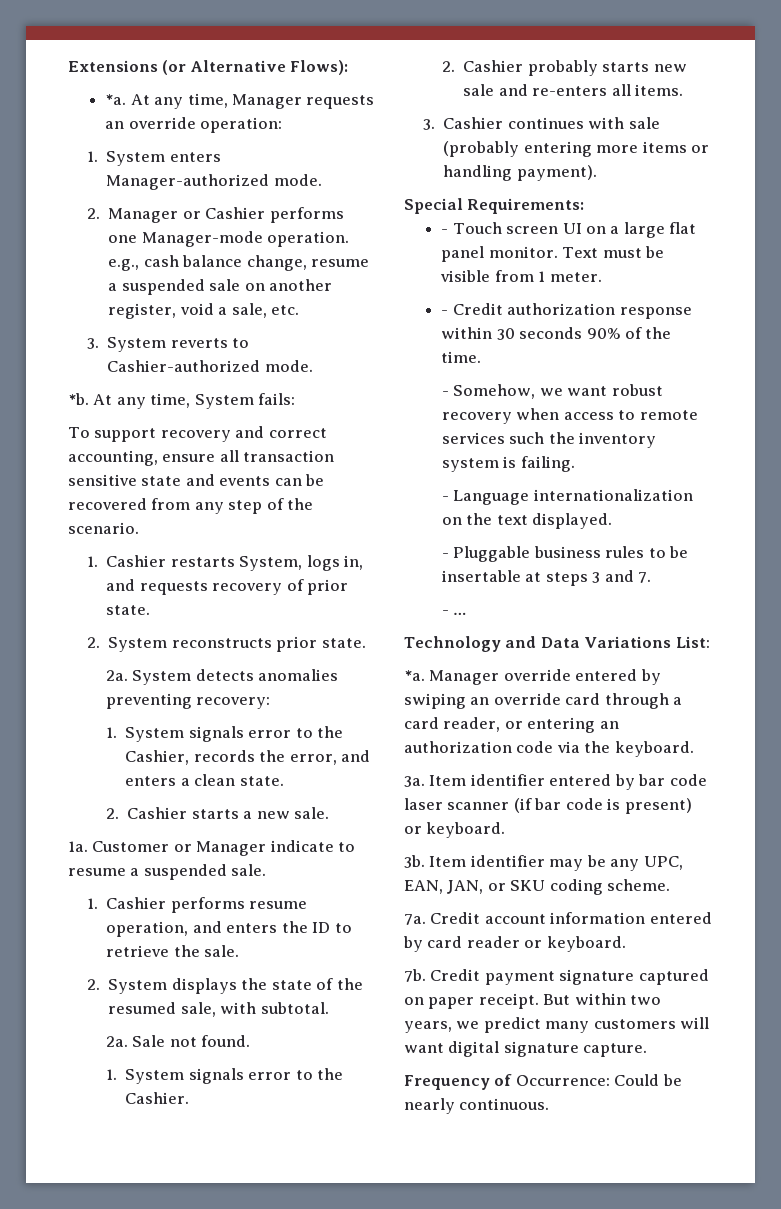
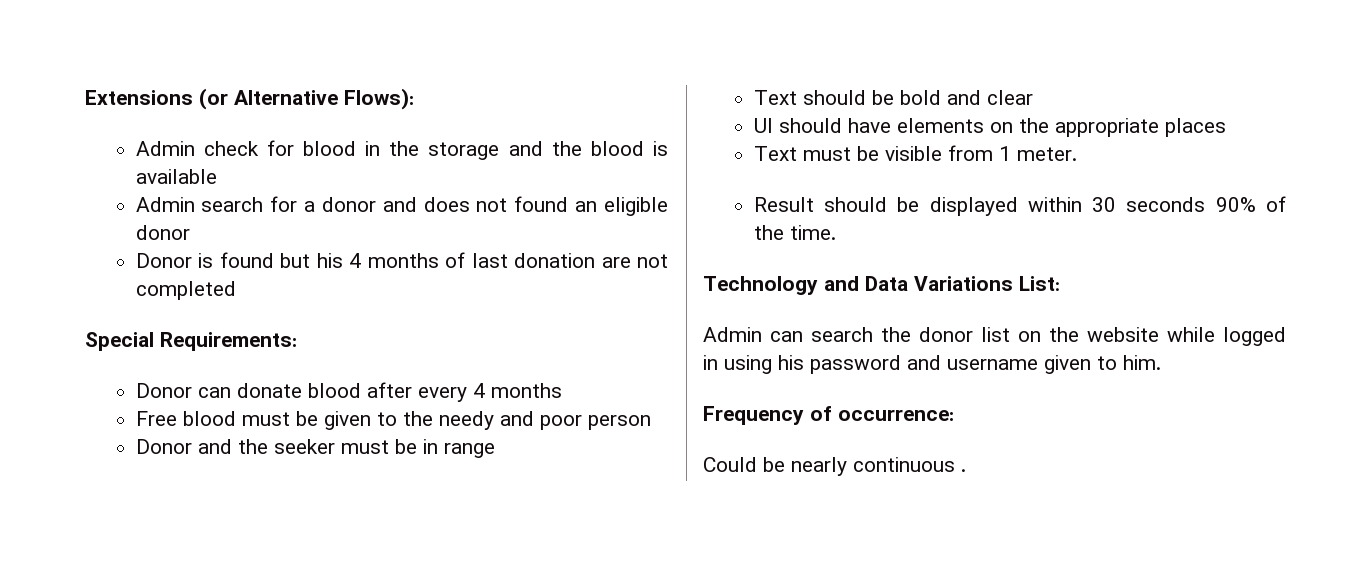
[105,93,375,109] [105,117,283,133] [87,151,221,166] [106,174,322,190] [87,207,344,223] [108,231,350,247] [108,255,370,271] [108,279,333,295] [108,303,300,319] [87,337,250,352] [107,360,313,372] [68,393,296,409] [68,426,327,442] [68,450,335,466] [68,474,325,486] [68,498,314,514] [68,522,139,534] [87,555,364,571] [106,579,349,595] [106,605,151,615] [87,636,366,652] [106,669,339,685] [106,693,271,709] [106,726,344,742] [125,750,371,765] [125,774,284,786] [106,807,330,819] [68,840,356,856] [68,864,267,880] [87,897,308,913] [106,921,352,937] [106,945,240,957] [87,978,363,994] [108,1002,329,1017] [106,1035,251,1047] [106,1068,344,1084] [125,1092,190,1104] [442,60,687,76] [463,84,684,96] [423,117,660,130] [443,141,710,157] [443,165,597,181] [404,198,585,214] [441,222,697,238] [441,246,558,262] *a. At any time, Manager requests an override operation: // 1. System enters Manager-authorized mode. // 2. Manager or Cashier performs one Manager-mode operation. e.g., cash balance change, resume a suspended sale on another register, void a sale, etc. // 3. System reverts to Cashier-authorized mode. // *b. At any time, System fails: // To support recovery and correct accounting, ensure all transaction sensitive state and events can be recovered from any step of the scenario. // 1. Cashier restarts System, logs in, and requests recovery of prior state. // 2. System reconstructs prior state. // 2a. System detects anomalies preventing recovery: // 1. System signals error to the Cashier, records the error, and enters a clean state. // 2. Cashier starts a new sale. // 1a. Customer or Manager indicate to resume a suspended sale. // 1. Cashier performs resume operation, and enters the ID to retrieve the sale. // 2. System displays the state of the resumed sale, with subtotal. // 2a. Sale not found. // 1. System signals error to the Cashier. // 2. Cashier probably starts new sale and re-enters all items. // 3. Cashier continues with sale (probably entering more items or handling payment). // Special Requirements: // - Touch screen UI on a large flat panel monitor. -> [135,140,668,160] [135,169,217,184] [135,196,668,216] [135,225,190,240] [135,252,668,268] [135,281,236,300] [85,332,297,351] [135,382,562,402] [135,411,651,430] [135,439,495,458] [753,90,1033,105] [753,118,1226,137] Admin check for blood in the storage and the blood is available // Admin search for a donor and does not found an eligible donor // Donor is found but his 4 months of last donation are not completed // Special Requirements: // Donor can donate blood after every 4 months // Free blood must be given to the needy and poor person // Donor and the seeker must be in range // Text should be bold and clear // UI should have elements on the appropriate places //
[441,303,692,319] - Credit authorization response -> [753,197,1018,216] Result should be displayed
[442,384,663,399] [442,408,698,424] [442,432,657,448] [442,456,575,472] [442,489,693,505] [442,513,613,529] [442,546,689,562] [442,570,652,586] [442,610,467,615] // - Somehow, we want robust recovery when access to remote services such the inventory system is failing. // - Language internationalization on the text displayed. // - Pluggable business rules to be insertable at steps 3 and 7. // - … -> (836, 232) none
[404,669,661,685] [404,693,683,709] [404,717,619,733] [404,741,694,757] [404,774,707,790] [404,798,692,814] [404,822,506,838] [404,855,683,871] [404,879,671,895] [404,912,712,925] [403,936,626,952] [404,969,709,985] [404,993,662,1009] [404,1017,710,1033] [404,1041,648,1057] *a. Manager override entered by swiping an override card through a card reader, or entering an authorization code via the keyboard. // 3a. Item identifier entered by bar code laser scanner (if bar code is present) or keyboard. // 3b. Item identifier may be any UPC, EAN, JAN, or SKU coding scheme. // 7a. Credit account information entered by card reader or keyboard. // 7b. Credit payment signature captured on paper receipt. But within two years, we predict many customers will want digital signature capture. -> [703,327,1286,346] [703,355,1161,374] Admin can search the donor list on the website while logged in using his password and username given to him.
[515,1075,610,1086] Occurrence: -> [838,409,954,421] occurrence: //
[459,1098,550,1110] continuous. -> [853,457,966,472] continuous .

